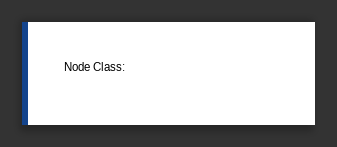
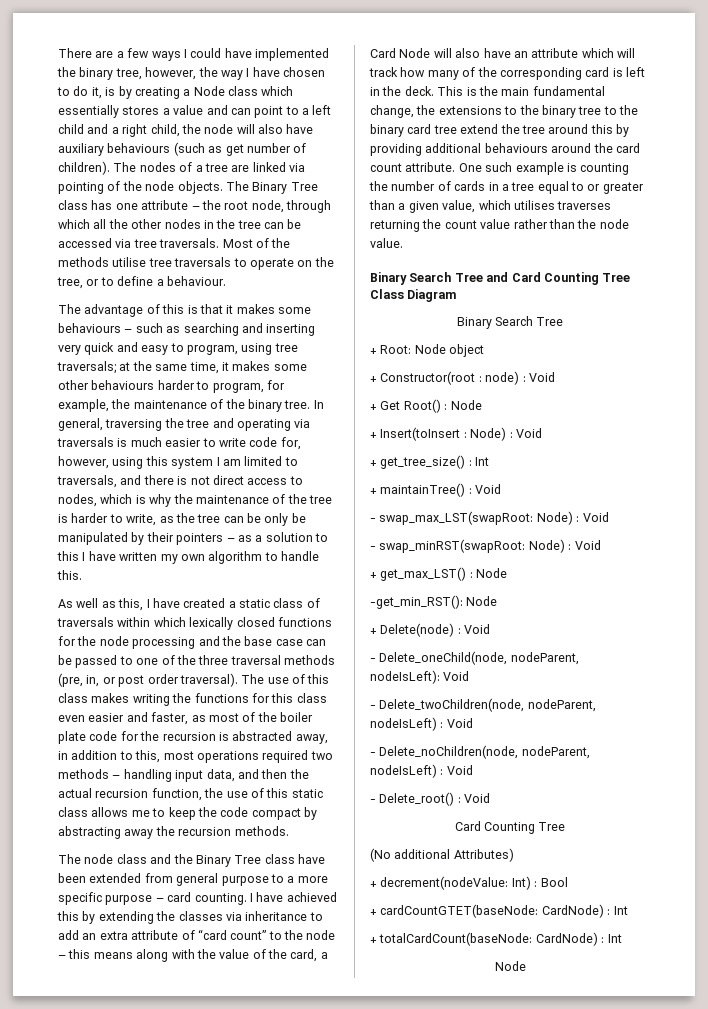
[64,62,126,71] Node Class: -> [58,48,329,61] [57,67,325,80] [57,86,294,99] [58,105,332,118] [58,124,314,137] [58,142,307,156] [58,161,305,175] [58,181,318,194] [58,200,331,213] [58,219,302,229] [58,238,291,248] [58,257,334,270] [57,276,226,289] [58,304,311,317] [58,323,316,336] [58,342,298,355] [57,361,307,374] [58,380,285,393] [58,399,324,412] [58,418,311,431] [57,437,301,450] [58,456,298,469] [57,475,303,488] [58,494,332,507] [58,513,306,526] [58,532,328,545] [57,551,319,564] [57,570,82,580] [58,598,320,611] [57,617,332,630] [58,636,326,649] [58,655,335,668] [58,673,330,687] [58,693,327,706] [58,712,313,725] [58,731,328,744] [58,750,333,763] [58,769,309,782] [58,788,323,801] [58,807,317,820] [58,826,289,839] [58,854,325,867] [58,873,328,886] [58,892,337,905] [57,911,323,924] [58,929,336,940] [58,949,328,962] [370,48,635,58] [369,67,645,80] [370,86,605,96] [370,105,638,118] [370,124,629,137] [370,143,640,156] [370,162,630,175] [369,181,644,194] [369,200,612,213] [370,219,629,232] [370,238,403,248] [370,272,631,285] [370,289,457,302] [456,316,564,329] [370,344,485,357] [370,371,555,385] [370,399,482,413] [370,427,542,441] [370,455,490,469] [370,483,502,497] [370,511,609,525] [370,539,601,553] [370,567,508,581] [370,595,498,609] [370,623,491,637] [370,651,579,665] [370,670,470,684] [370,698,596,712] [370,717,473,731] [370,745,590,759] [370,764,473,778] [370,792,491,806] [454,821,566,834] [370,848,514,862] [370,876,568,890] [370,904,628,918] [370,932,622,946] [494,961,526,971] There are a few ways I could have implemented the binary tree, however, the way I have chosen to do it, is by creating a Node class which essentially stores a value and can point to a left child and a right child, the node will also have auxiliary behaviours (such as get number of children). The nodes of a tree are linked via pointing of the node objects. The Binary Tree class has one attribute – the root node, through which all the other nodes in the tree can be accessed via tree traversals. Most of the methods utilise tree traversals to operate on the tree, or to define a behaviour. // The advantage of this is that it makes some behaviours – such as searching and inserting very quick and easy to program, using tree traversals; at the same time, it makes some other behaviours harder to program, for example, the maintenance of the binary tree. In general, traversing the tree and operating via traversals is much easier to write code for, however, using this system I am limited to traversals, and there is not direct access to nodes, which is why the maintenance of the tree is harder to write, as the tree can be only be manipulated by their pointers – as a solution to this I have written my own algorithm to handle this. // As well as this, I have created a static class of traversals within which lexically closed functions for the node processing and the base case can be passed to one of the three traversal methods (pre, in, or post order traversal). The use of this class makes writing the functions for this class even easier and faster, as most of the boiler plate code for the recursion is abstracted away, in addition to this, most operations required two methods – handling input data, and then the actual recursion function, the use of this static class allows me to keep the code compact by abstracting away the recursion methods. // The node class and the Binary Tree class have been extended from general purpose to a more specific purpose – card counting. I have achieved this by extending the classes via inheritance to add an extra attribute of “card count” to the node – this means along with the value of the card, a Card Node will also have an attribute which will track how many of the corresponding card is left in the deck. This is the main fundamental change, the extensions to the binary tree to the binary card tree extend the tree around this by providing additional behaviours around the card count attribute. One such example is counting the number of cards in a tree equal to or greater than a given value, which utilises traverses returning the count value rather than the node value. // Binary Search Tree and Card Counting Tree Class Diagram // Binary Search Tree // + Root: Node object // + Constructor(root : node) : Void // + Get Root() : Node // + Insert(toInsert : Node) : Void // + get_tree_size() : Int // + maintainTree() : Void // - swap_max_LST(swapRoot: Node) : Void // - swap_minRST(swapRoot: Node) : Void // + get_max_LST() : Node // -get_min_RST(): Node // + Delete(node) : Void // - Delete_oneChild(node, nodeParent, nodeIsLeft): Void // - Delete_twoChildren(node, nodeParent, nodeIsLeft) : Void // - Delete_noChildren(node, nodeParent, nodeIsLeft) : Void // - Delete_root() : Void // Card Counting Tree // (No additional Attributes) // + decrement(nodeValue: Int) : Bool // + cardCountGTET(baseNode: CardNode) : Int // + totalCardCount(baseNode: CardNode) : Int // Node

